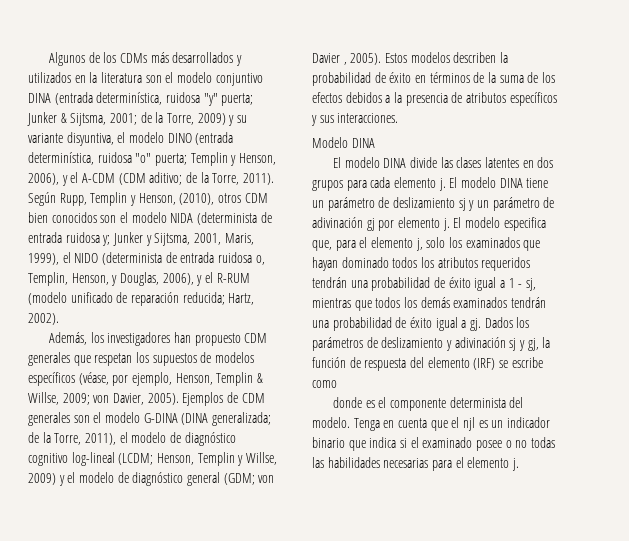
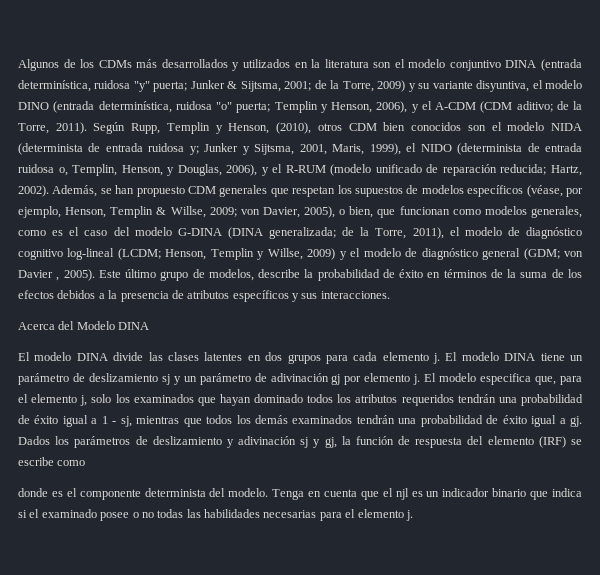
[49,332,171,346] // Además, los investigadores -> [52,185,112,197] Además, se
[147,392,265,406] [28,412,102,426] 2005). Ejemplos de CDM generales son el -> [304,206,582,218] [18,227,130,236] 2005), o bien, que funcionan como modelos generales, como es el caso del
[384,52,497,63] Estos modelos describen -> [98,269,301,281] Este último grupo de modelos, describe
(399, 118) none -> [18,321,75,330] Acerca del

